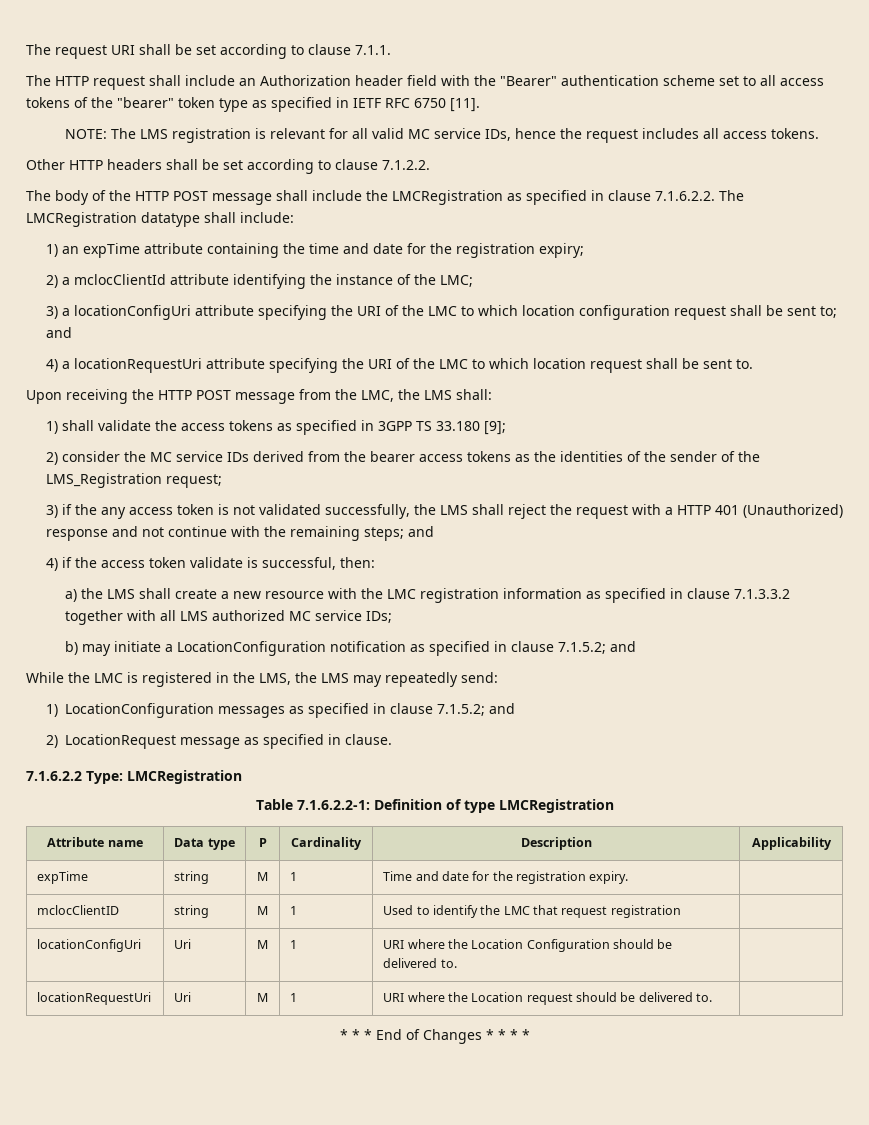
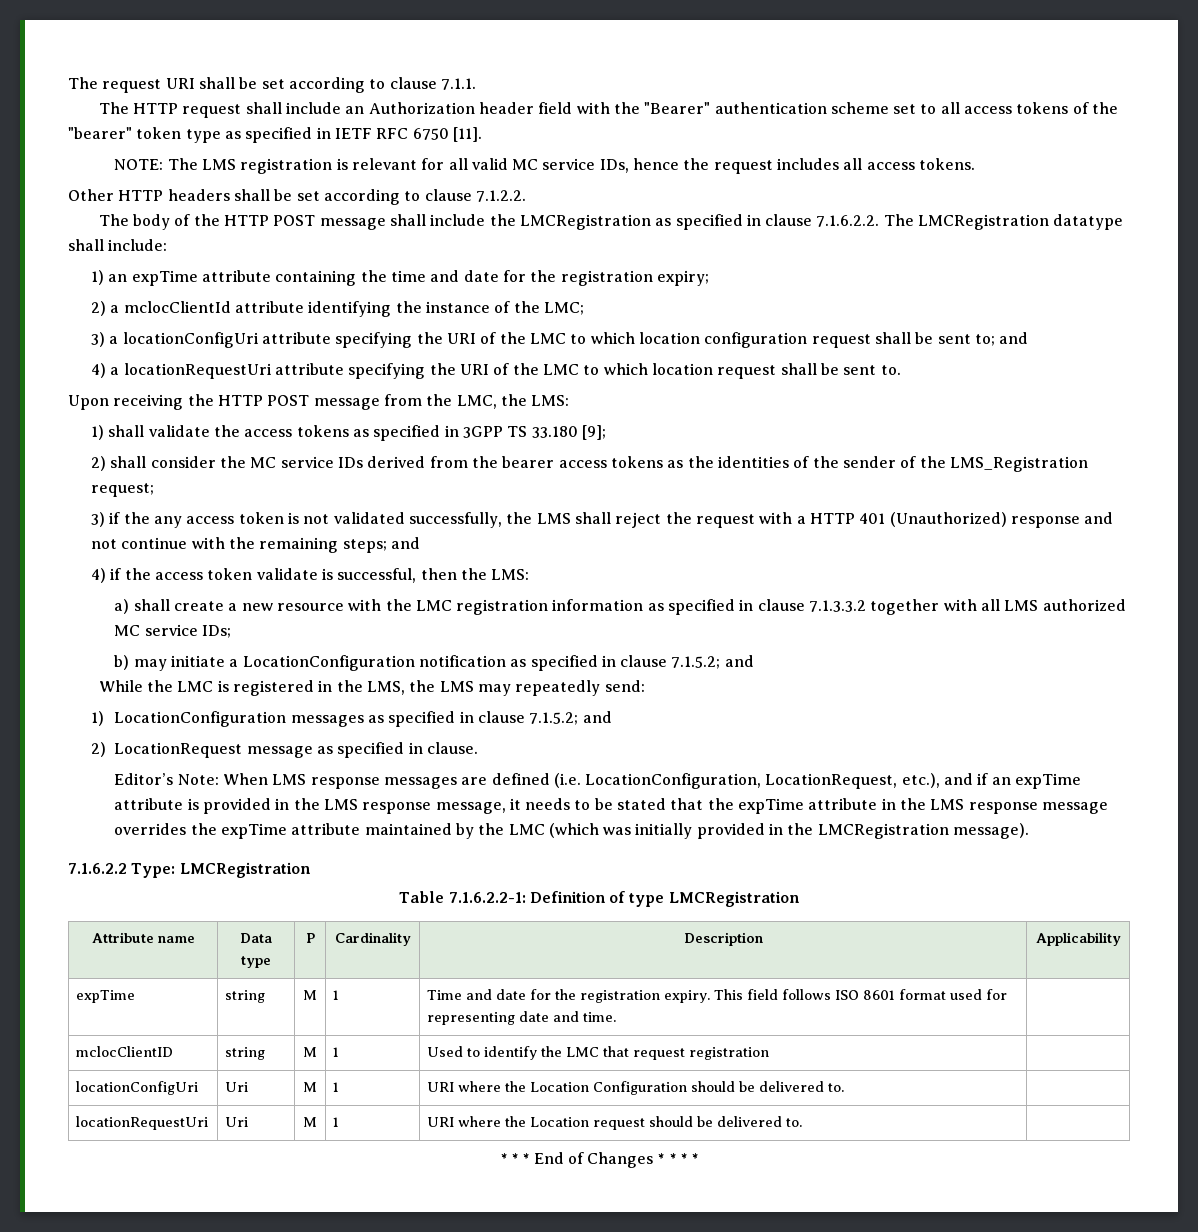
[424,389,492,400] LMS shall: -> [531,395,570,406] LMS:
(58, 458) none -> [110,456,147,468] shall
[339,557,375,568] then: -> [420,568,530,580] then the LMS:
[81,588,136,599] the LMS -> (130, 606) none
(393, 739) none -> [114,773,1082,789] [114,798,1108,814] [114,823,1030,839] // Editor’s Note: When LMS response messages are defined (i.e. LocationConfiguration, LocationRequest, etc.), and if an expTime attribute is provided in the LMS response message, it needs to be stated that the expTime attribute in the LMS response message overrides the expTime attribute maintained by the LMC (which was initially provided in the LMCRegistration message).
(629, 877) none -> [714,989,1008,1000] [427,1011,617,1025] This field follows ISO 8601 format used for representing date and time.

